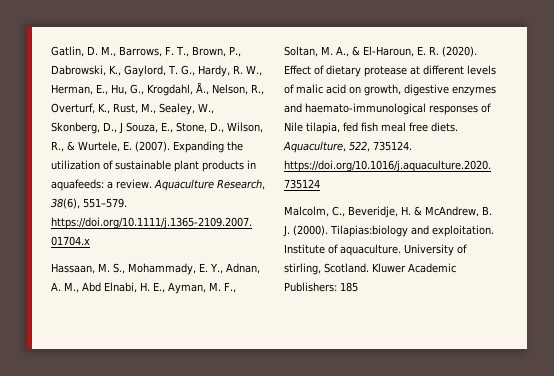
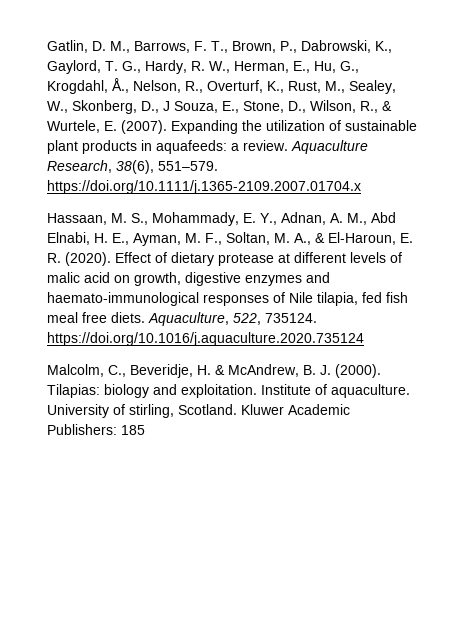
[330,225,408,237] Tilapias:biology -> [47,384,149,398] Tilapias: biology

